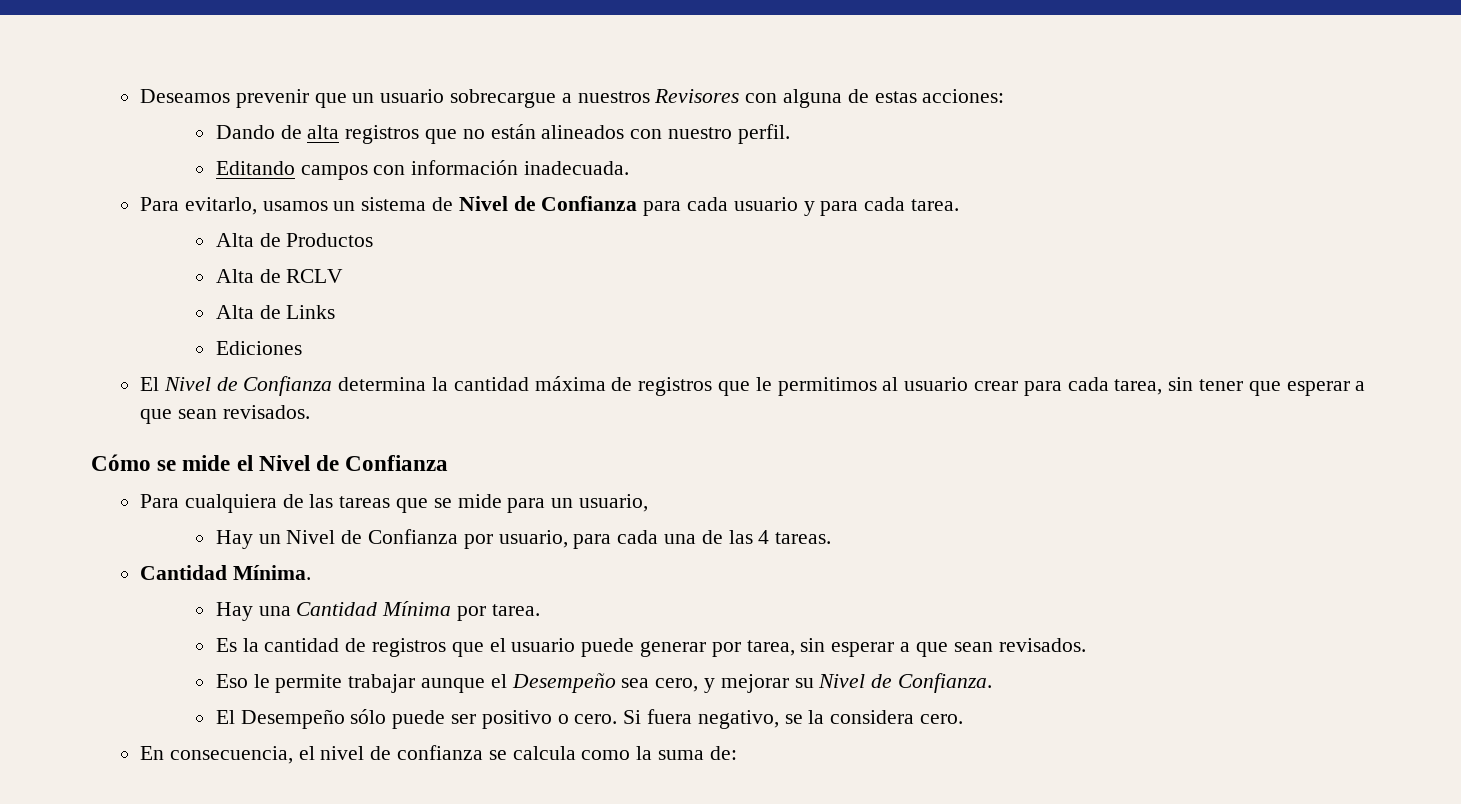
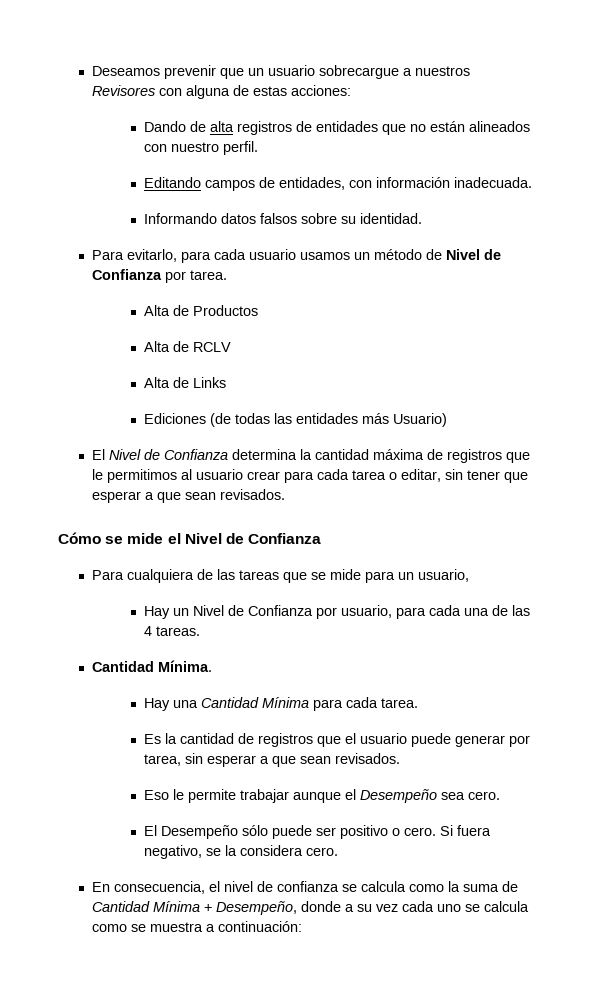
(420, 134) none -> [296,121,379,132] de entidades
(368, 172) none -> [259,177,346,190] de entidades,
(630, 168) none -> [144,213,423,224] // Informando datos falsos sobre su identidad.
(257, 206) none -> [180,249,296,263] para cada usuario
[361,197,427,211] sistema -> [373,249,422,260] método
[643,197,906,216] para cada usuario y para cada -> [164,271,186,283] por
(302, 348) none -> [210,413,448,427] (de todas las entidades más Usuario)
[1114,379,1163,395] tarea, -> [351,469,441,482] tarea o editar,
[457,606,487,621] por -> [313,697,379,711] para cada
[655,673,993,693] cero, y mejorar su Nivel de Confianza. -> [468,791,501,800] cero.
[709,746,737,760] de: -> [501,881,518,892] [91,901,529,915] [91,921,302,932] de Cantidad Mínima + Desempeño, donde a su vez cada uno se calcula como se muestra a continuación:

